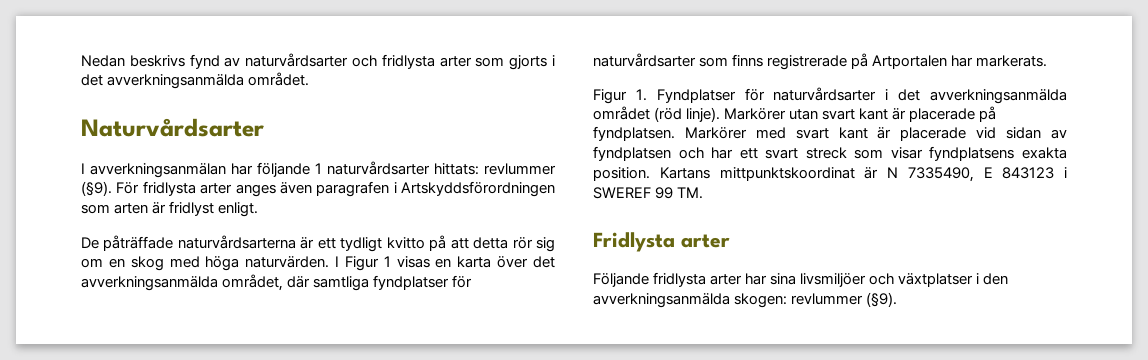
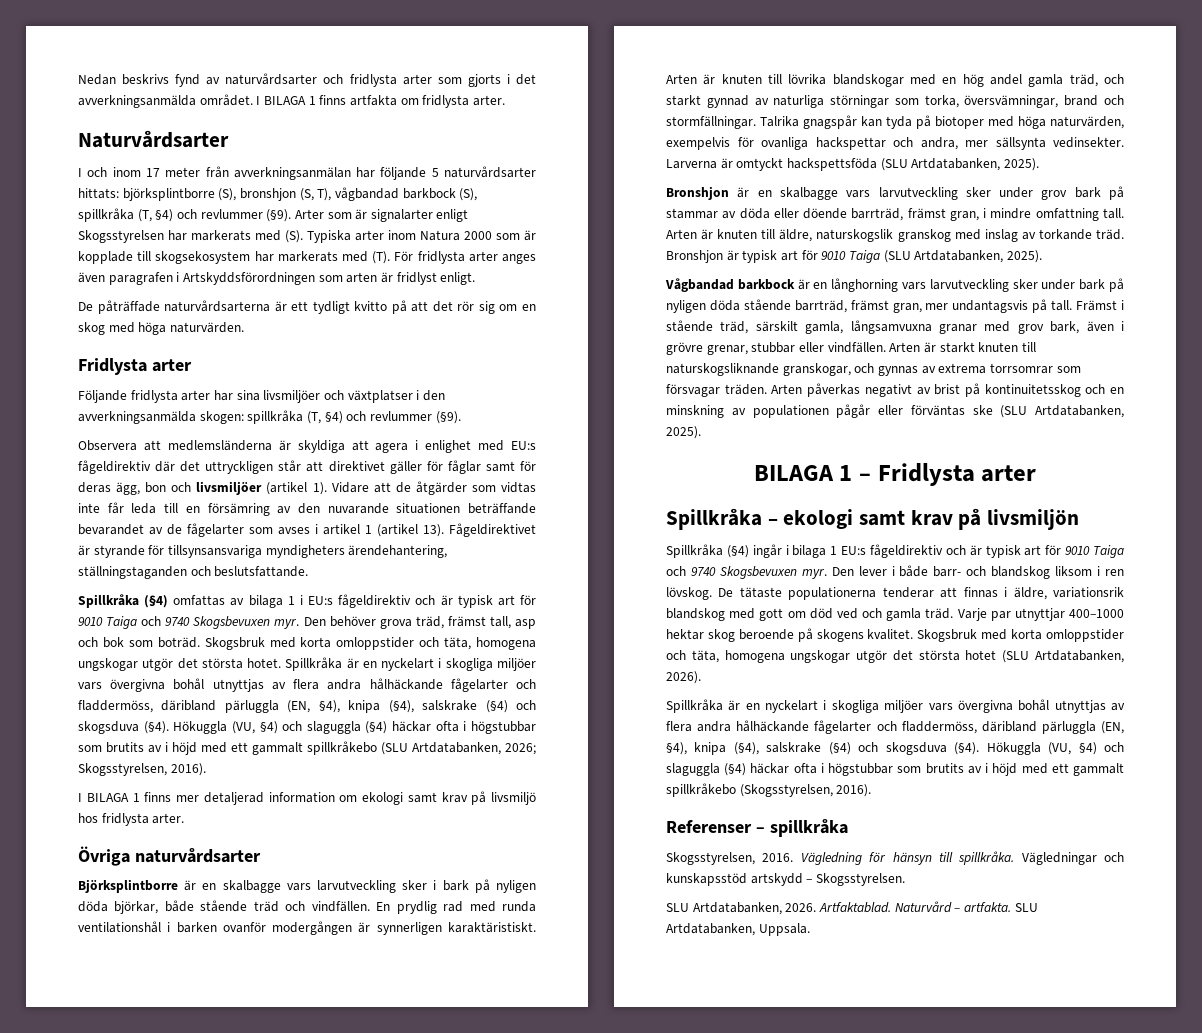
[81,118,264,137] [81,163,85,174] // Naturvårdsarter // I -> [256,95,505,108] [78,130,229,148] [78,166,229,178] I BILAGA 1 finns artfakta om fridlysta arter. // Naturvårdsarter // I och inom 17 meter från
[315,163,322,174] 1 -> [431,168,439,177] 5
[484,163,556,175] [81,181,112,196] revlummer (§9). -> [122,187,478,201] [78,208,469,222] [78,230,536,243] [78,251,391,264] björksplintborre (S), bronshjon (S, T), vågbandad barkbock (S), spillkråka (T, §4) och revlummer (§9). Arter som är signalarter enligt Skogsstyrelsen har markerats med (S). Typiska arter inom Natura 2000 som är kopplade till skogsekosystem har markerats med (T).
[473,237,509,249] detta -> [432,301,453,312] det
[335,256,556,271] [81,274,473,291] [593,53,1048,70] [593,87,1067,104] [593,106,997,122] [593,126,1067,141] [593,146,1067,161] [593,167,1067,182] [593,187,704,199] I Figur 1 visas en karta över det avverkningsanmälda området, där samtliga fyndplatser för naturvårdsarter som finns registrerade på Artportalen har markerats. // Figur 1. Fyndplatser för naturvårdsarter i det avverkningsanmälda området (röd linje). Markörer utan svart kant är placerade på fyndplatsen. Markörer med svart kant är placerade vid sidan av fyndplatsen och har ett svart streck som visar fyndplatsens exakta position. Kartans mittpunktskoordinat är N 7335490, E 843123 i SWEREF 99 TM. -> (244, 327) none
[791,292,898,307] revlummer (§9). -> [247,410,461,424] [78,440,536,453] [78,460,536,474] [78,481,536,495] [78,502,536,516] [78,523,536,537] [78,545,448,558] [78,566,309,579] [78,594,536,608] [78,616,536,629] [78,637,536,650] [78,657,536,671] [78,678,536,692] [78,700,537,713] [78,721,536,734] [78,741,536,755] [78,763,206,776] [78,791,536,805] [78,813,185,826] [78,846,261,866] [78,879,536,893] [78,900,536,914] [78,921,536,935] [666,74,1124,87] [666,95,1124,108] [666,115,1124,129] [666,137,1124,150] [666,158,1039,171] [666,186,1124,200] [666,208,1124,221] [666,229,1124,242] [666,250,1042,263] [665,278,1124,292] [666,299,1124,313] [666,320,1124,334] [666,342,1036,355] [666,363,1081,376] [666,383,1124,397] [666,404,1124,418] [666,426,701,439] [753,463,1037,486] [666,508,1080,530] [666,544,1124,558] [666,565,1124,579] [666,587,1124,600] [666,608,1124,621] [666,628,1124,642] [666,650,1124,663] [666,671,701,684] [666,699,1125,713] [666,720,1124,734] [666,742,1124,755] [666,763,1124,776] [666,783,872,797] [666,819,848,837] [666,851,1124,865] [666,873,905,886] [666,901,1038,915] [666,923,810,936] spillkråka (T, §4) och revlummer (§9). // Observera att medlemsländerna är skyldiga att agera i enlighet med EU:s fågeldirektiv där det uttryckligen står att direktivet gäller för fåglar samt för deras ägg, bon och livsmiljöer (artikel 1). Vidare att de åtgärder som vidtas inte får leda till en försämring av den nuvarande situationen beträffande bevarandet av de fågelarter som avses i artikel 1 (artikel 13). Fågeldirektivet är styrande för tillsynsansvariga myndigheters ärendehantering, ställningstaganden och beslutsfattande. // Spillkråka (§4) omfattas av bilaga 1 i EU:s fågeldirektiv och är typisk art för 9010 Taiga och 9740 Skogsbevuxen myr. Den behöver grova träd, främst tall, asp och bok som boträd. Skogsbruk med korta omloppstider och täta, homogena ungskogar utgör det största hotet. Spillkråka är en nyckelart i skogliga miljöer vars övergivna bohål utnyttjas av flera andra hålhäckande fågelarter och fladdermöss, däribland pärluggla (EN, §4), knipa (§4), salskrake (§4) och skogsduva (§4). Hökuggla (VU, §4) och slaguggla (§4) häckar ofta i högstubbar som brutits av i höjd med ett gammalt spillkråkebo (SLU Artdatabanken, 2026; Skogsstyrelsen, 2016). // I BILAGA 1 finns mer detaljerad information om ekologi samt krav på livsmiljö hos fridlysta arter. // Övriga naturvårdsarter // Björksplintborre är en skalbagge vars larvutveckling sker i bark på nyligen döda björkar, både stående träd och vindfällen. En prydlig rad med runda ventilationshål i barken ovanför modergången är synnerligen karaktäristiskt. Arten är knuten till lövrika blandskogar med en hög andel gamla träd, och starkt gynnad av naturliga störningar som torka, översvämningar, brand och stormfällningar. Talrika gnagspår kan tyda på biotoper med höga naturvärden, exempelvis för ovanliga hackspettar och andra, mer sällsynta vedinsekter. Larverna är omtyckt hackspettsföda (SLU Artdatabanken, 2025). // Bronshjon är en skalbagge vars larvutveckling sker under grov bark på stammar av döda eller döende barrträd, främst gran, i mindre omfattning tall. Arten är knuten till äldre, naturskogslik granskog med inslag av torkande träd. Bronshjon är typisk art för 9010 Taiga (SLU Artdatabanken, 2025). // Vågbandad barkbock är en långhorning vars larvutveckling sker under bark på nyligen döda stående barrträd, främst gran, mer undantagsvis på tall. Främst i stående träd, särskilt gamla, långsamvuxna granar med grov bark, även i grövre grenar, stubbar eller vindfällen. Arten är starkt knuten till naturskogsliknande granskogar, och gynnas av extrema torrsomrar som försvagar träden. Arten påverkas negativt av brist på kontinuitetsskog och en minskning av populationen pågår eller förväntas ske (SLU Artdatabanken, 2025). // BILAGA 1 – Fridlysta arter // Spillkråka – ekologi samt krav på livsmiljön // Spillkråka (§4) ingår i bilaga 1 EU:s fågeldirektiv och är typisk art för 9010 Taiga och 9740 Skogsbevuxen myr. Den lever i både barr- och blandskog liksom i ren lövskog. De tätaste populationerna tenderar att finnas i äldre, variationsrik blandskog med gott om död ved och gamla träd. Varje par utnyttjar 400–1000 hektar skog beroende på skogens kvalitet. Skogsbruk med korta omloppstider och täta, homogena ungskogar utgör det största hotet (SLU Artdatabanken, 2026). // Spillkråka är en nyckelart i skogliga miljöer vars övergivna bohål utnyttjas av flera andra hålhäckande fågelarter och fladdermöss, däribland pärluggla (EN, §4), knipa (§4), salskrake (§4) och skogsduva (§4). Hökuggla (VU, §4) och slaguggla (§4) häckar ofta i högstubbar som brutits av i höjd med ett gammalt spillkråkebo (Skogsstyrelsen, 2016). // Referenser – spillkråka // Skogsstyrelsen, 2016. Vägledning för hänsyn till spillkråka. Vägledningar och kunskapsstöd artskydd – Skogsstyrelsen. // SLU Artdatabanken, 2026. Artfaktablad. Naturvård – artfakta. SLU Artdatabanken, Uppsala.

